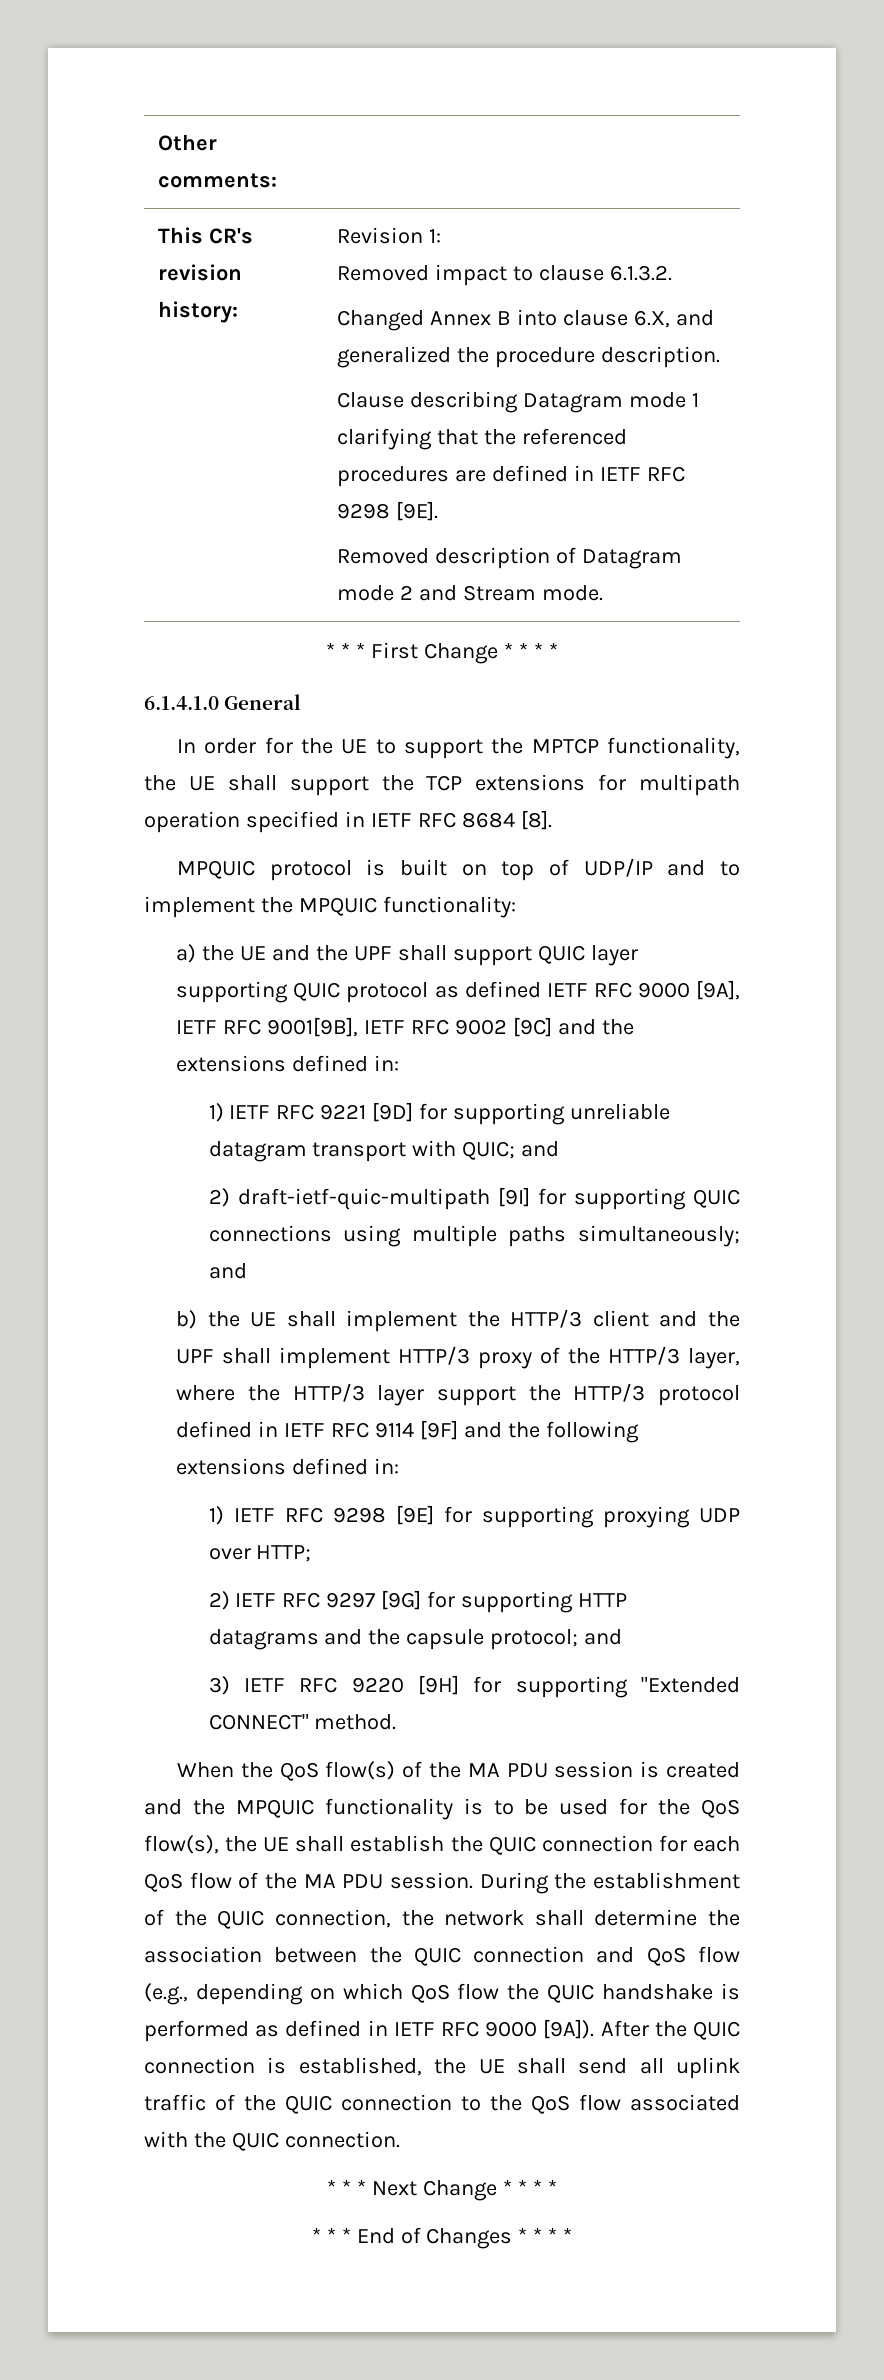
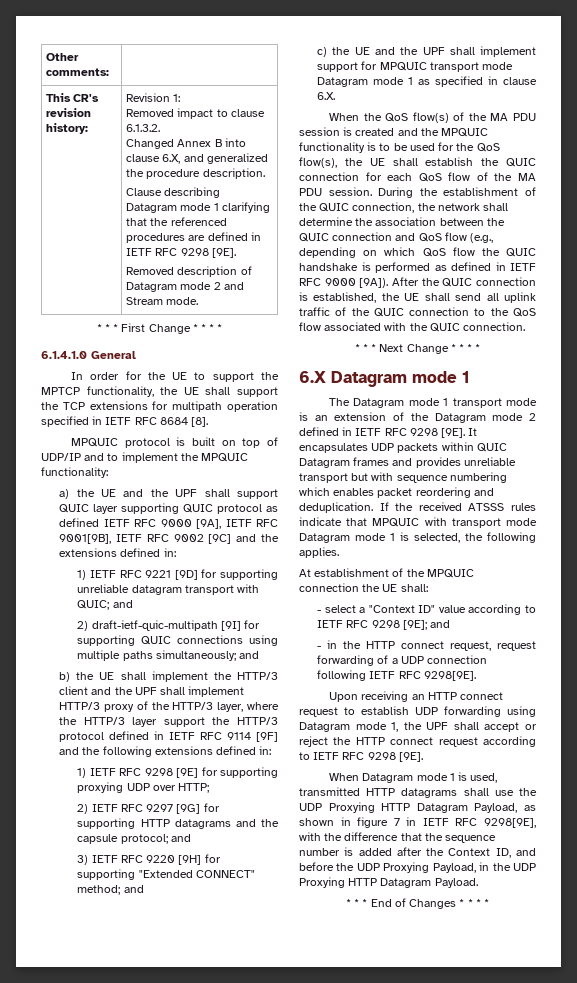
[314,1714,397,1730] method. -> [77,885,144,895] [317,46,536,57] [317,61,514,72] [317,76,537,87] [317,92,336,100] method; and // c) the UE and the UPF shall implement support for MPQUIC transport mode Datagram mode 1 as specified in clause 6.X.
(557, 2187) none -> [299,371,470,387] [329,398,537,408] [299,412,536,423] [299,427,478,438] [299,442,507,453] [299,457,516,468] [299,472,507,483] [299,487,494,498] [299,502,536,513] [299,517,537,528] [299,532,536,543] [299,547,339,558] [299,568,474,578] [299,583,428,592] [317,604,536,615] [317,620,451,630] [317,640,536,651] [317,655,488,666] [317,670,476,681] [329,691,504,702] [299,706,536,717] [299,722,537,732] [299,736,536,747] [299,752,423,762] [329,772,498,783] [299,787,537,798] [299,802,536,813] [299,817,536,828] [299,832,497,843] [299,847,536,858] [299,862,536,873] [299,877,478,888] // 6.X Datagram mode 1 // The Datagram mode 1 transport mode is an extension of the Datagram mode 2 defined in IETF RFC 9298 [9E]. It encapsulates UDP packets within QUIC Datagram frames and provides unreliable transport but with sequence numbering which enables packet reordering and deduplication. If the received ATSSS rules indicate that MPQUIC with transport mode Datagram mode 1 is selected, the following applies. // At establishment of the MPQUIC connection the UE shall: // - select a "Context ID" value according to IETF RFC 9298 [9E]; and // - in the HTTP connect request, request forwarding of a UDP connection following IETF RFC 9298[9E]. // Upon receiving an HTTP connect request to establish UDP forwarding using Datagram mode 1, the UPF shall accept or reject the HTTP connect request according to IETF RFC 9298 [9E]. // When Datagram mode 1 is used, transmitted HTTP datagrams shall use the UDP Proxying HTTP Datagram Payload, as shown in figure 7 in IETF RFC 9298[9E], with the difference that the sequence number is added after the Context ID, and before the UDP Proxying Payload, in the UDP Proxying HTTP Datagram Payload.

